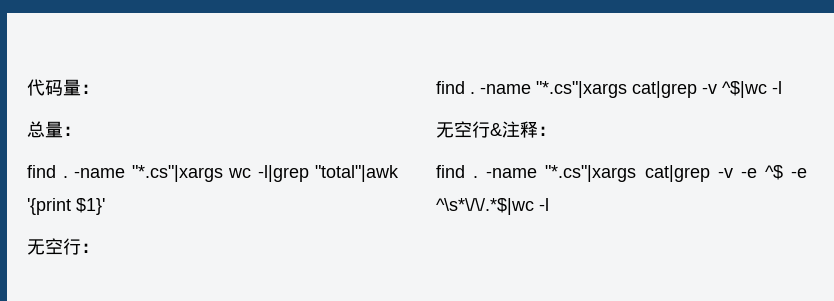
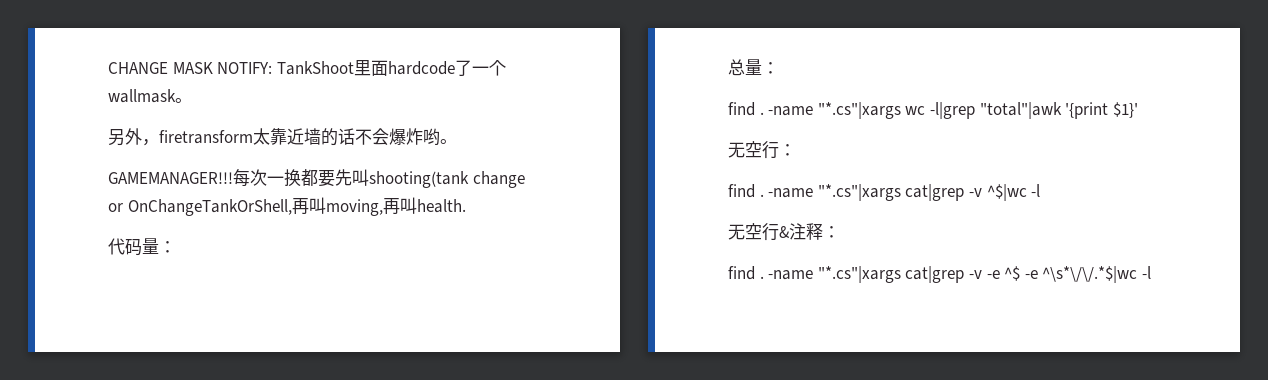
(27, 87) none -> [108,60,506,76] [108,89,192,103] [108,128,457,146] [108,169,525,188] [108,197,466,216] CHANGE MASK NOTIFY: TankShoot里面hardcode了一个wallmask。 // 另外，firetransform太靠近墙的话不会爆炸哟。 // GAMEMANAGER!!!每次一换都要先叫shooting(tank change or OnChangeTankOrShell,再叫moving,再叫health. //

